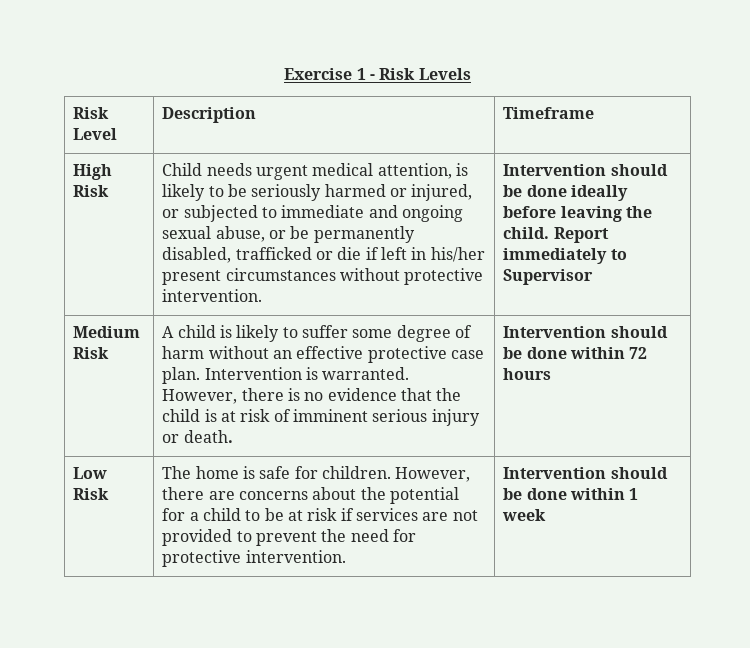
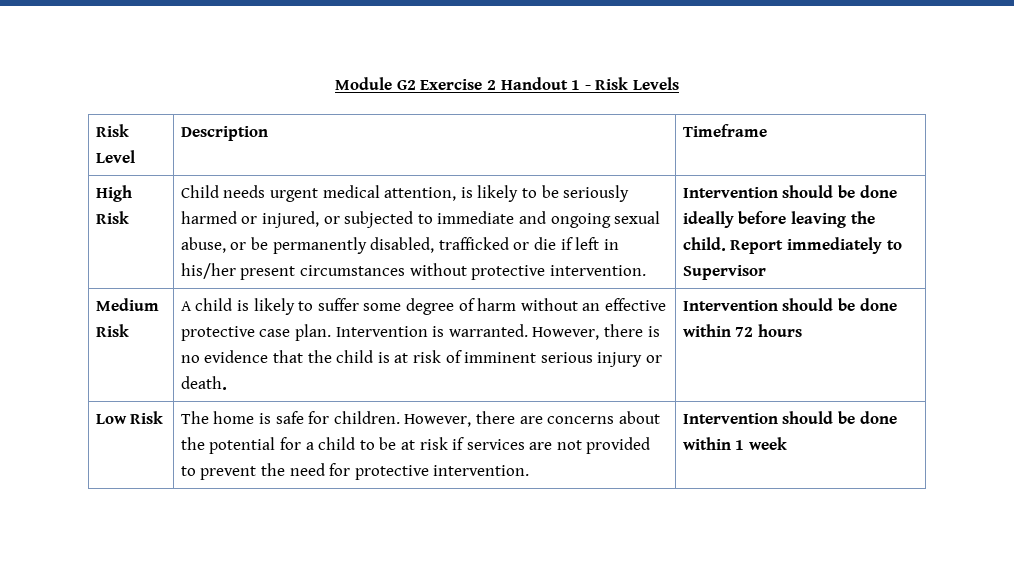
[284,68,353,80] Exercise -> [335,77,568,90] Module G2 Exercise 2 Handout

